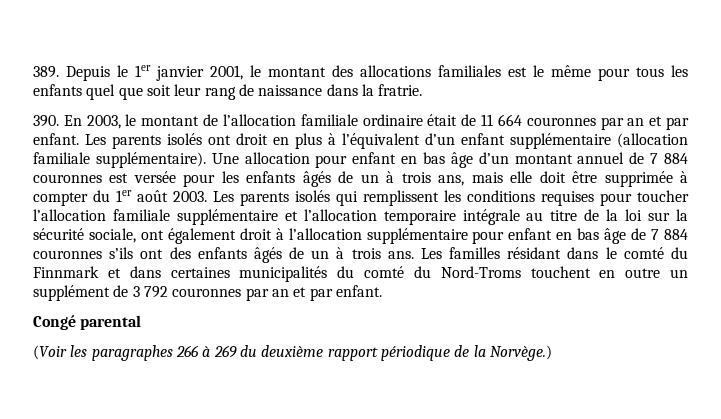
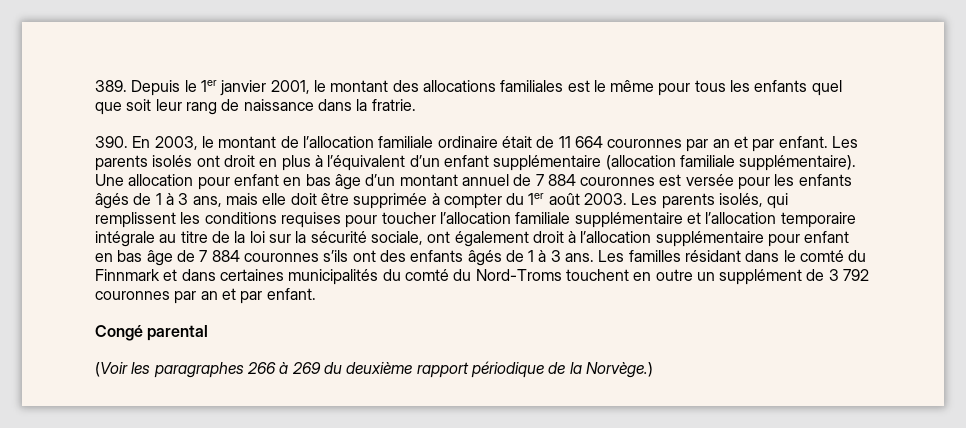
[360,171,431,183] un à trois -> [155,193,189,205] 1 à 3
[295,190,330,202] isolés -> [719,193,764,207] isolés,
[311,247,381,259] un à trois -> [528,250,561,262] 1 à 3

